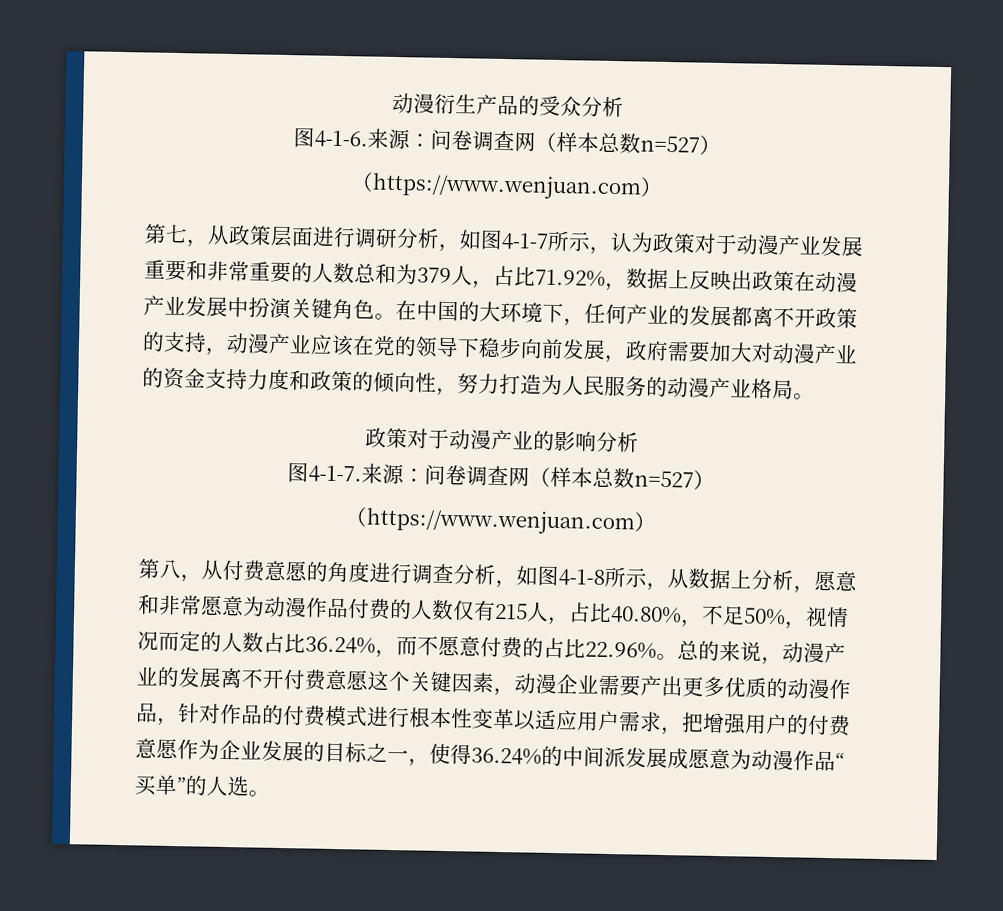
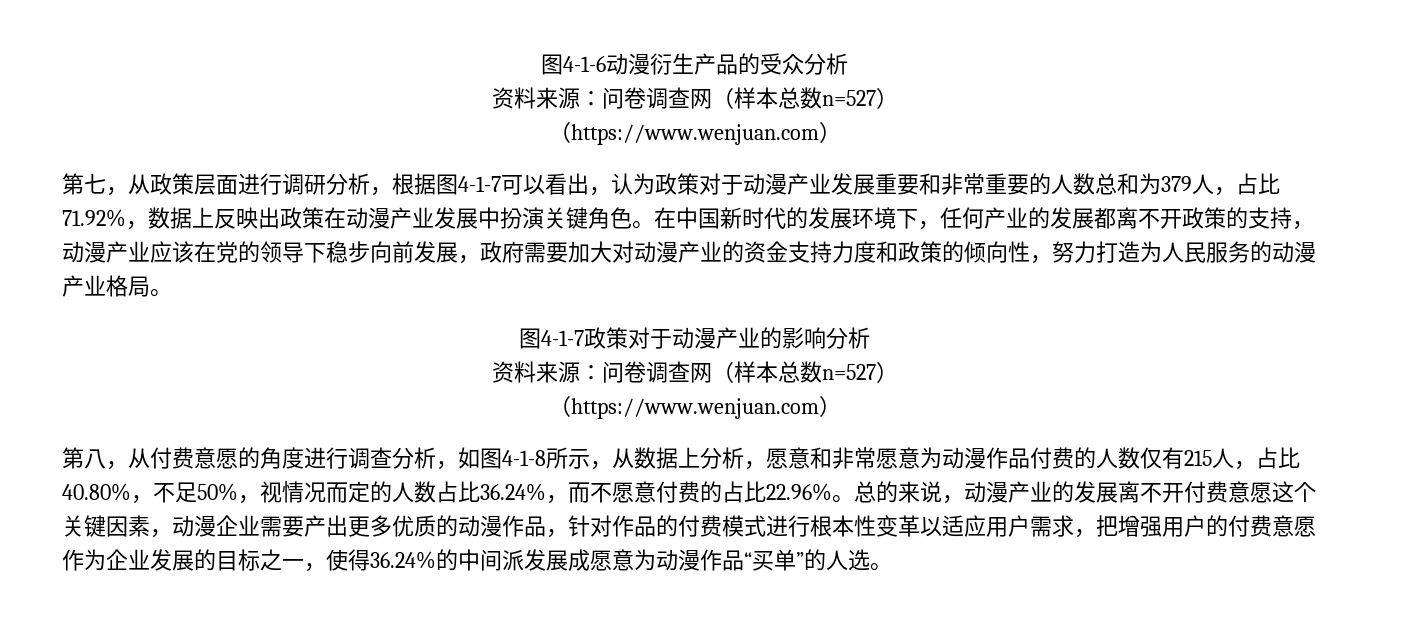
(392, 103) none -> [541,54,606,75] 图4-1-6
[293,127,368,148] 图4-1-6. -> [491,87,536,109] 资料
[459,229,591,252] 如图4-1-7所示 -> [392,173,589,195] 根据图4-1-7可以看出
[458,301,501,322] 的大 -> [720,207,852,229] 新时代的发展
(815, 396) none -> [519,328,584,349] 图4-1-7
[287,462,362,483] 图4-1-7. -> [491,361,536,383] 资料

